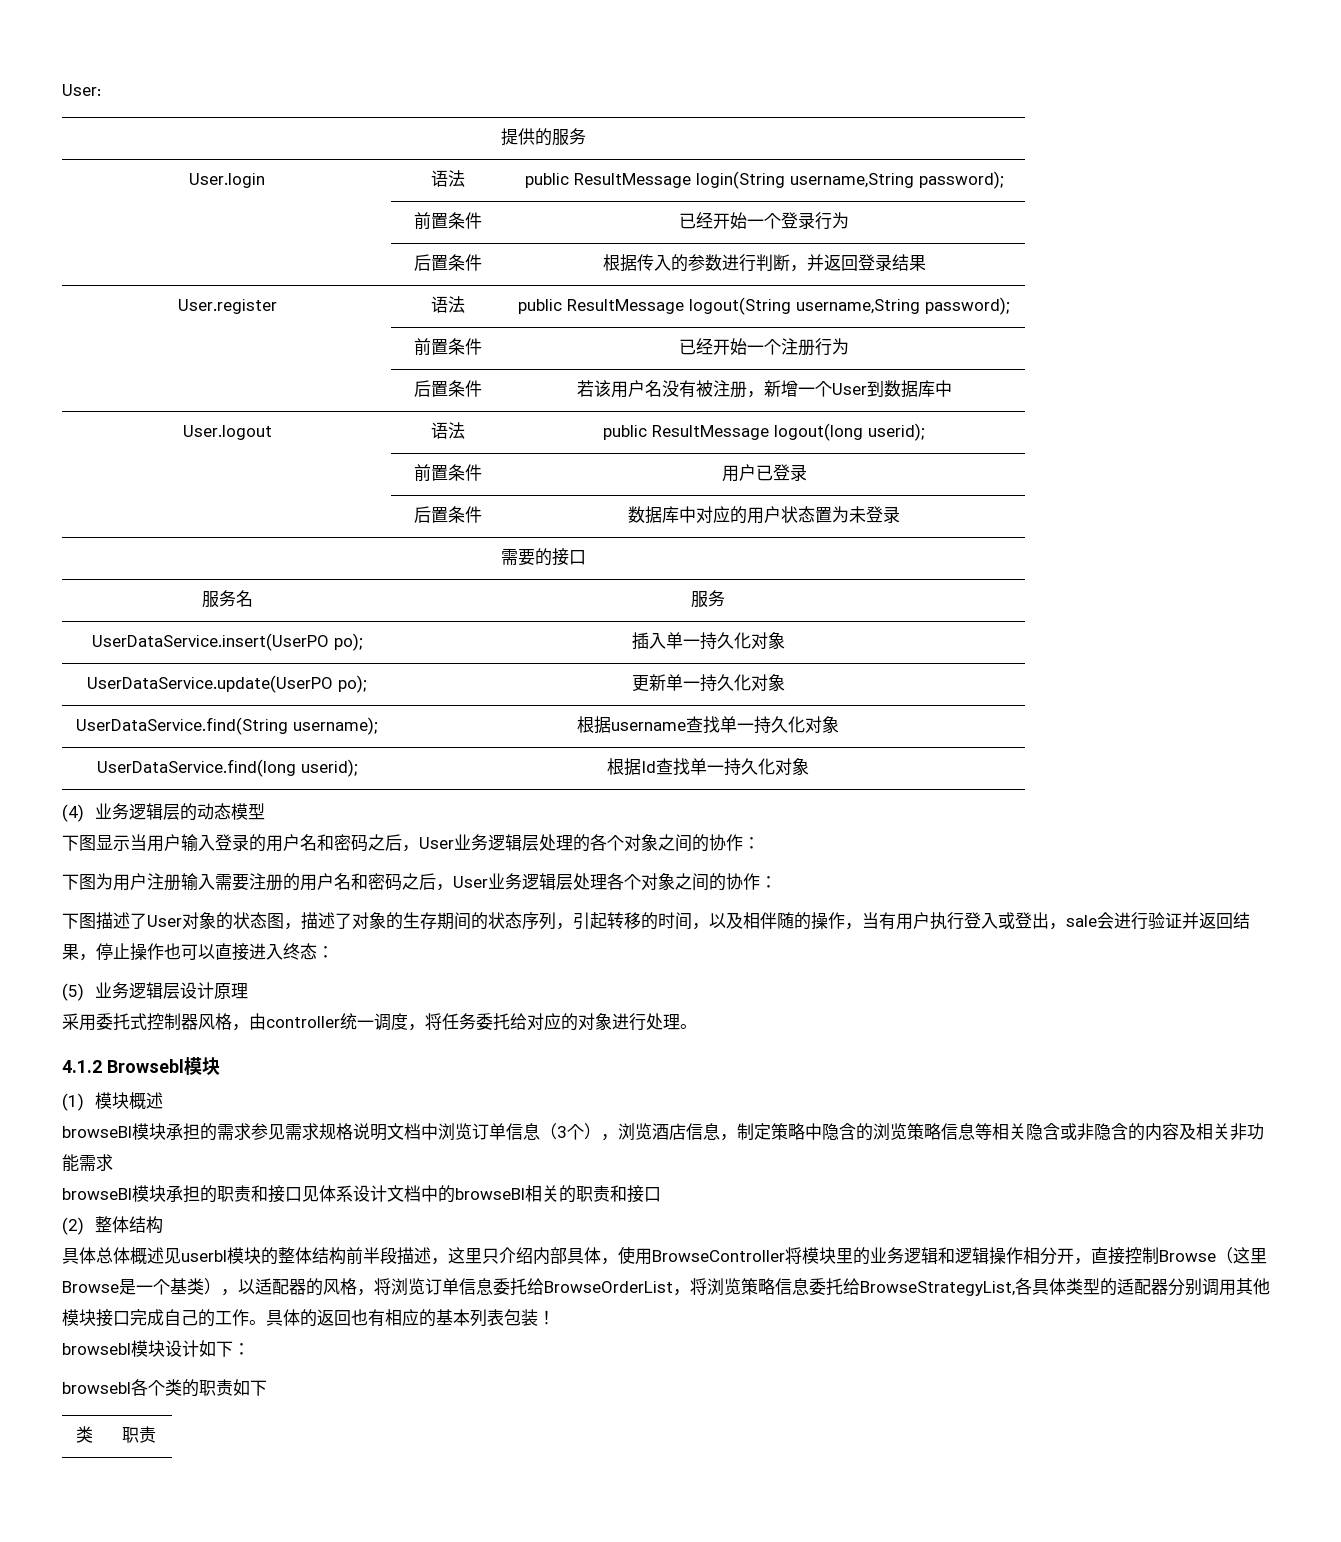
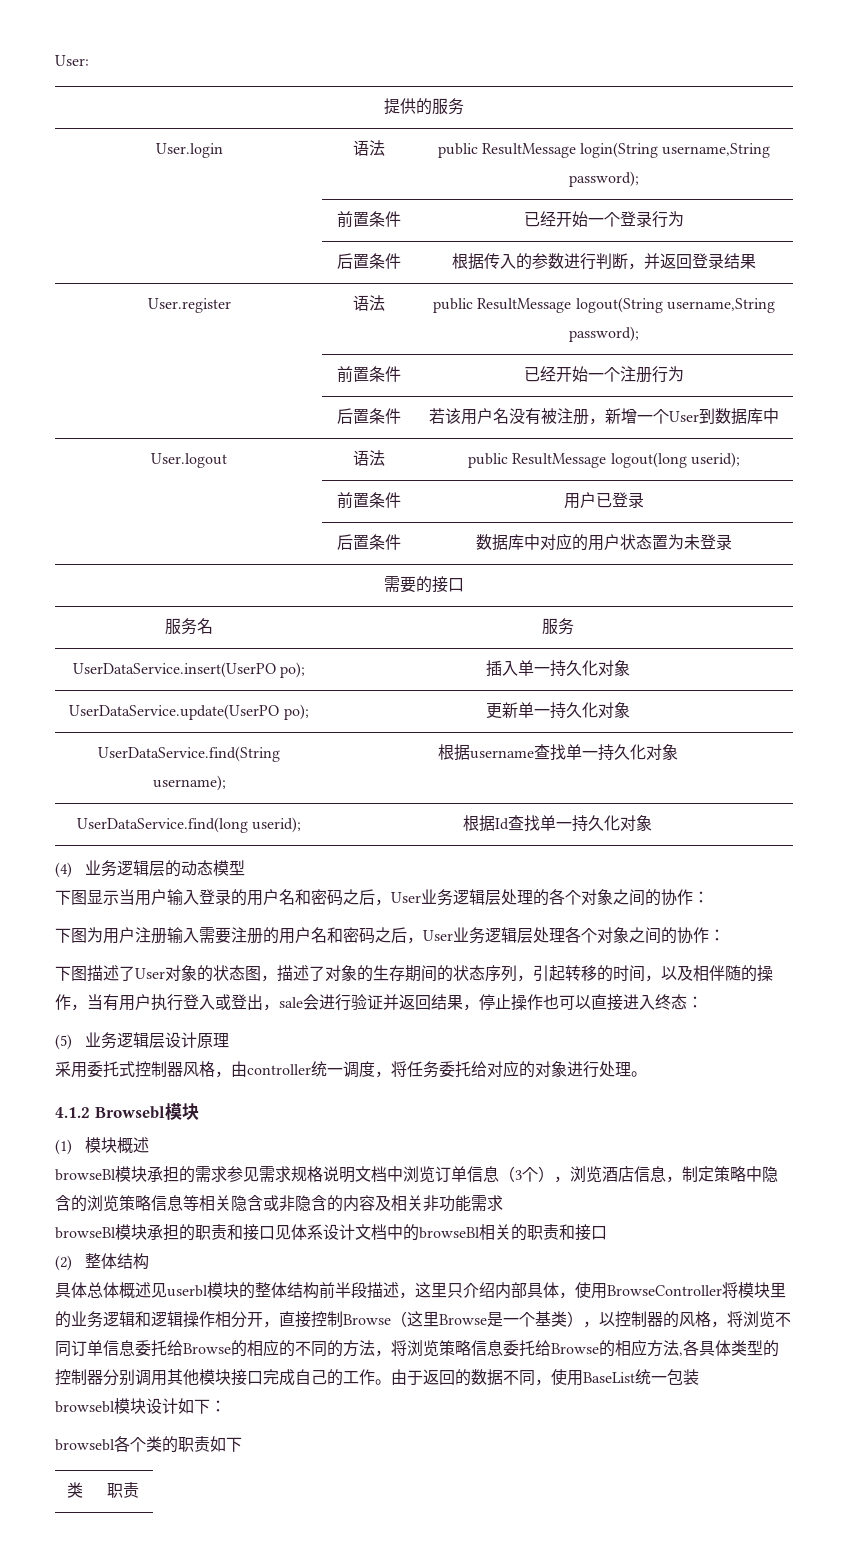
[255,1278,289,1295] 适配 -> [615,1311,647,1328] 控制
(425, 1286) none -> [775,1312,791,1327] [55,1341,71,1357] 不同
[544,1281,673,1293] BrowseOrderList -> [183,1339,375,1357] Browse的相应的不同的方法
[860,1281,1015,1296] BrowseStrategyList, -> [551,1339,683,1357] Browse的相应方法,
[1117,1278,1151,1295] 适配 -> [55,1369,87,1386] 控制
[266,1309,504,1327] 具体的返回也有相应的基本列表 -> [391,1369,667,1386] 由于返回的数据不同，使用BaseList统一
[538,1310,555,1325] ！ -> (699, 1377) none

